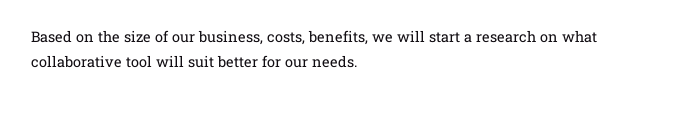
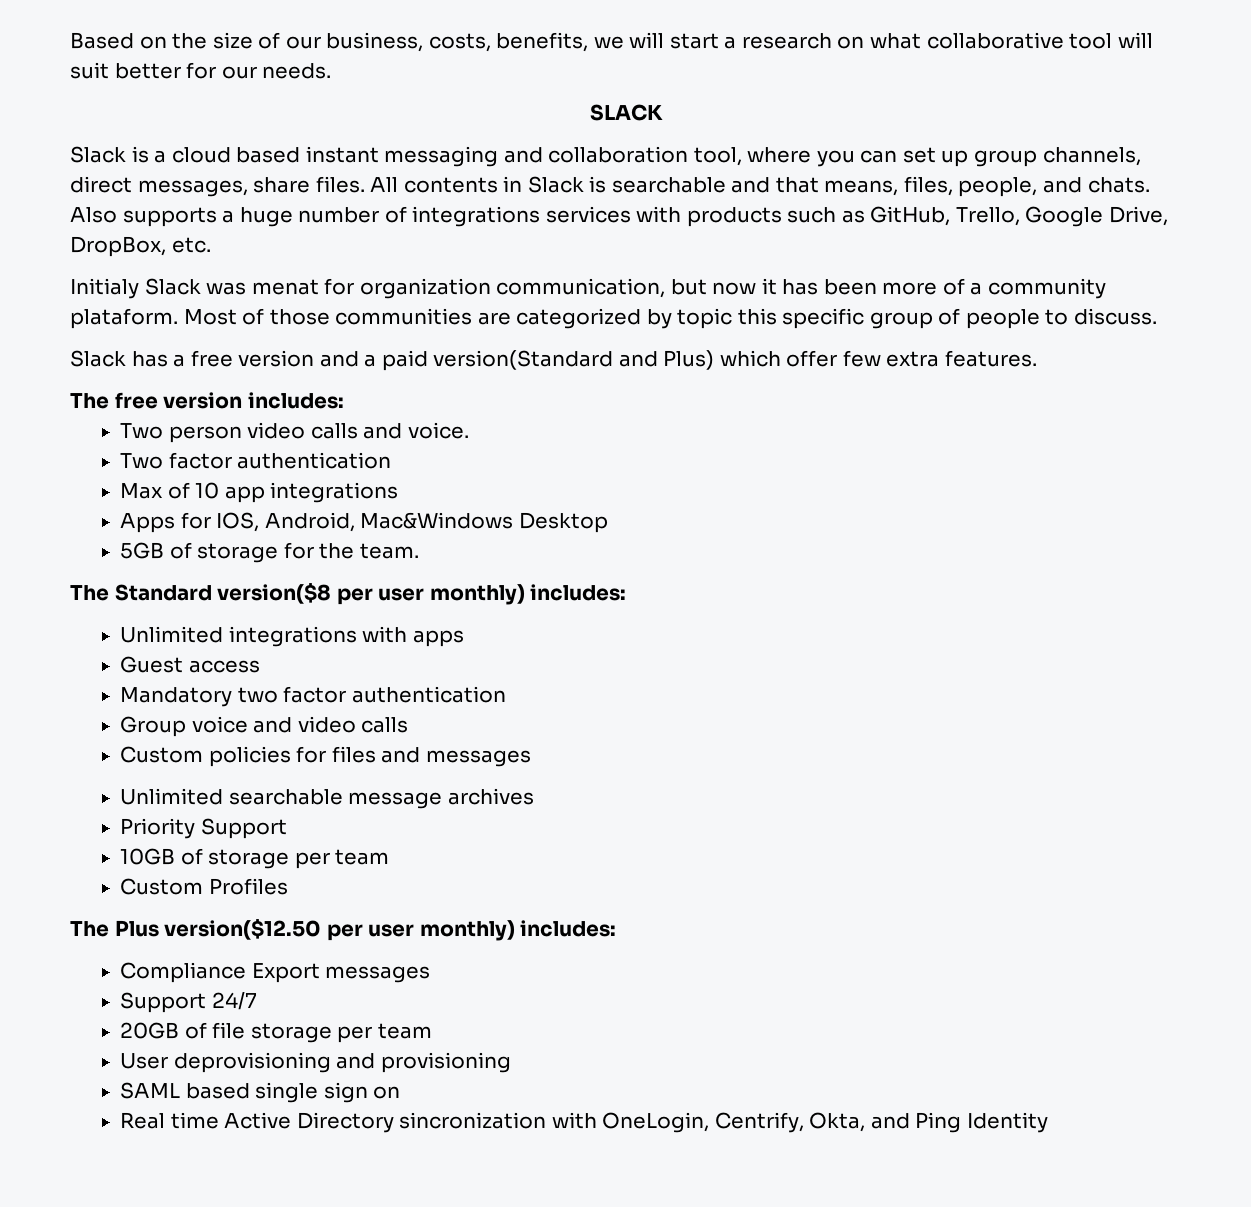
(357, 61) none -> [589,104,663,121] [70,146,1141,167] [70,176,1150,197] [70,206,1169,227] [70,236,211,257] [70,278,1107,299] [70,308,1158,329] [70,350,1038,371] [70,392,344,409] [120,422,469,443] [120,452,392,469] [120,482,399,503] [120,512,608,533] [120,542,419,563] [70,583,627,605] [120,626,464,647] [120,656,260,673] [120,686,506,707] [120,716,409,737] [120,746,531,767] [120,788,534,809] [120,818,287,839] [120,848,390,869] [120,878,288,895] [70,919,617,941] [120,962,431,983] [120,992,257,1013] [120,1022,432,1043] [120,1052,511,1073] [120,1082,401,1103] [120,1112,1048,1133] // SLACK // Slack is a cloud based instant messaging and collaboration tool, where you can set up group channels, direct messages, share files. All contents in Slack is searchable and that means, files, people, and chats. Also supports a huge number of integrations services with products such as GitHub, Trello, Google Drive, DropBox, etc. // Initialy Slack was menat for organization communication, but now it has been more of a community plataform. Most of those communities are categorized by topic this specific group of people to discuss. // Slack has a free version and a paid version(Standard and Plus) which offer few extra features. // The free version includes: // Two person video calls and voice. // Two factor authentication // Max of 10 app integrations // Apps for IOS, Android, Mac&Windows Desktop // 5GB of storage for the team. // The Standard version($8 per user monthly) includes: // Unlimited integrations with apps // Guest access // Mandatory two factor authentication // Group voice and video calls // Custom policies for files and messages // Unlimited searchable message archives // Priority Support // 10GB of storage per team // Custom Profiles // The Plus version($12.50 per user monthly) includes: // Compliance Export messages // Support 24/7 // 20GB of file storage per team // User deprovisioning and provisioning // SAML based single sign on // Real time Active Directory sincronization with OneLogin, Centrify, Okta, and Ping Identity

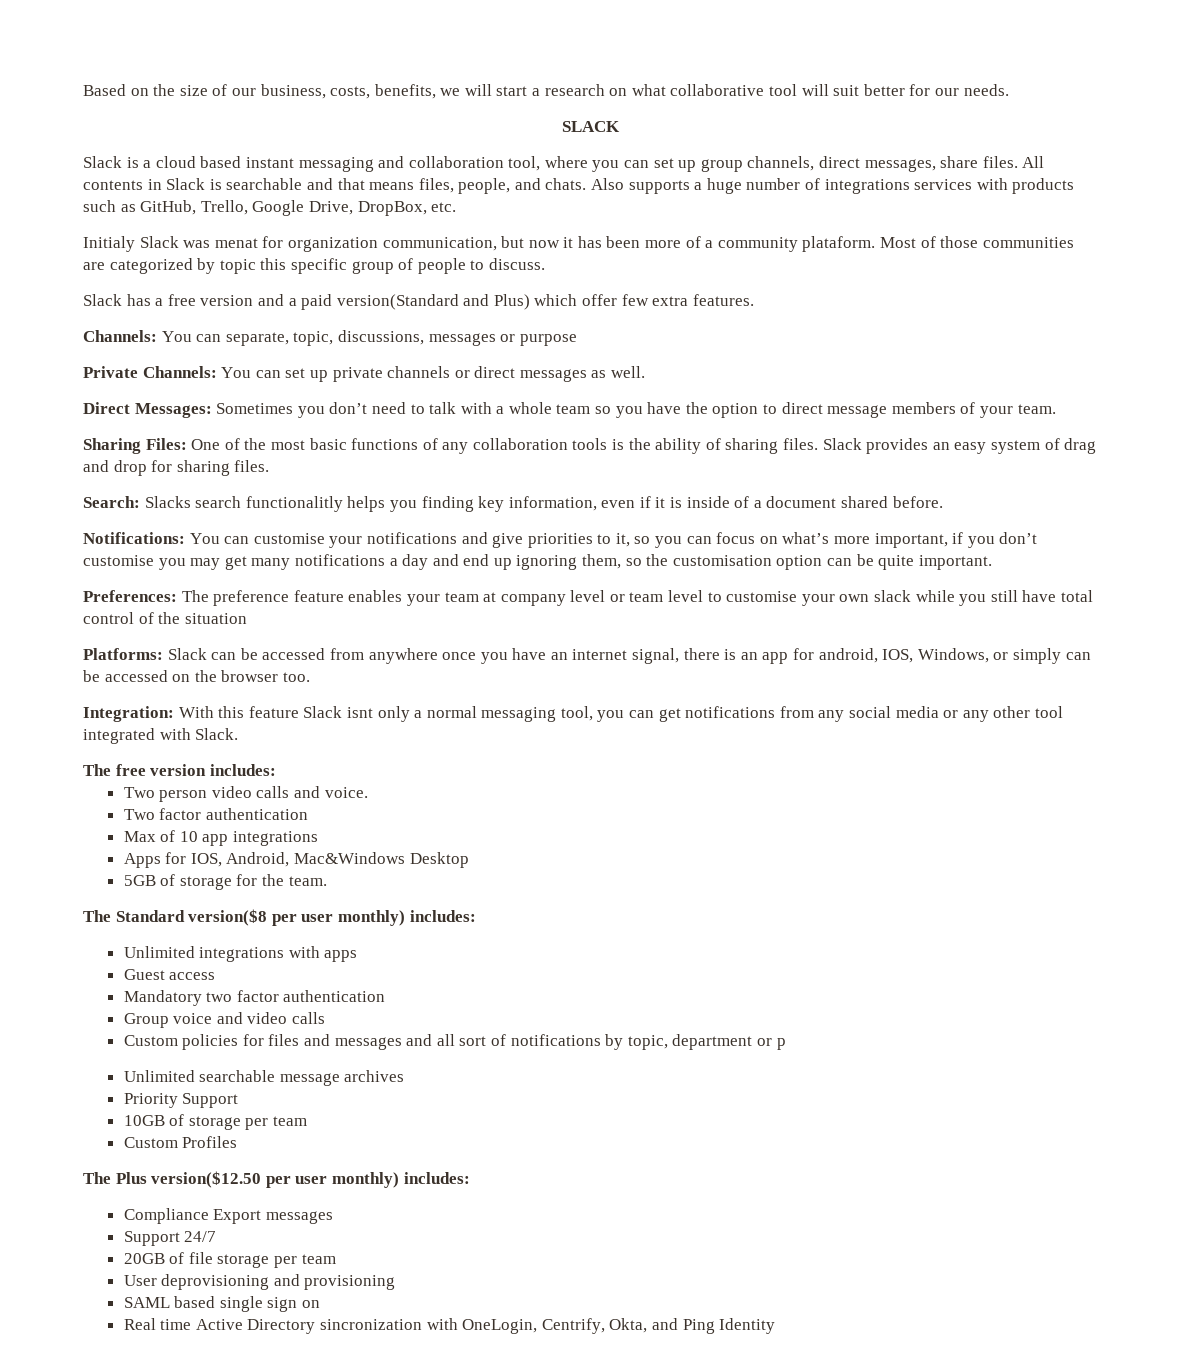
[824,180,899,196] means, -> [369,182,415,190] means
(1038, 358) none -> [83,330,577,346] [83,366,646,382] [83,402,1056,418] [83,438,1097,454] [83,460,270,476] [83,496,943,512] [83,532,1038,548] [83,554,992,570] [83,590,1093,606] [83,612,247,624] [83,648,1091,664] [83,670,310,682] [83,706,1063,722] [83,728,239,744] // Channels: You can separate, topic, discussions, messages or purpose // Private Channels: You can set up private channels or direct messages as well. // Direct Messages: Sometimes you don’t need to talk with a whole team so you have the option to direct message members of your team. // Sharing Files: One of the most basic functions of any collaboration tools is the ability of sharing files. Slack provides an easy system of drag and drop for sharing files. // Search: Slacks search functionalitly helps you finding key information, even if it is inside of a document shared before. // Notifications: You can customise your notifications and give priorities to it, so you can focus on what’s more important, if you don’t customise you may get many notifications a day and end up ignoring them, so the customisation option can be quite important. // Preferences: The preference feature enables your team at company level or team level to customise your own slack while you still have total control of the situation // Platforms: Slack can be accessed from anywhere once you have an internet signal, there is an app for android, IOS, Windows, or simply can be accessed on the browser too. // Integration: With this feature Slack isnt only a normal messaging tool, you can get notifications from any social media or any other tool integrated with Slack.
(531, 758) none -> [406,1034,786,1050] and all sort of notifications by topic, department or p

